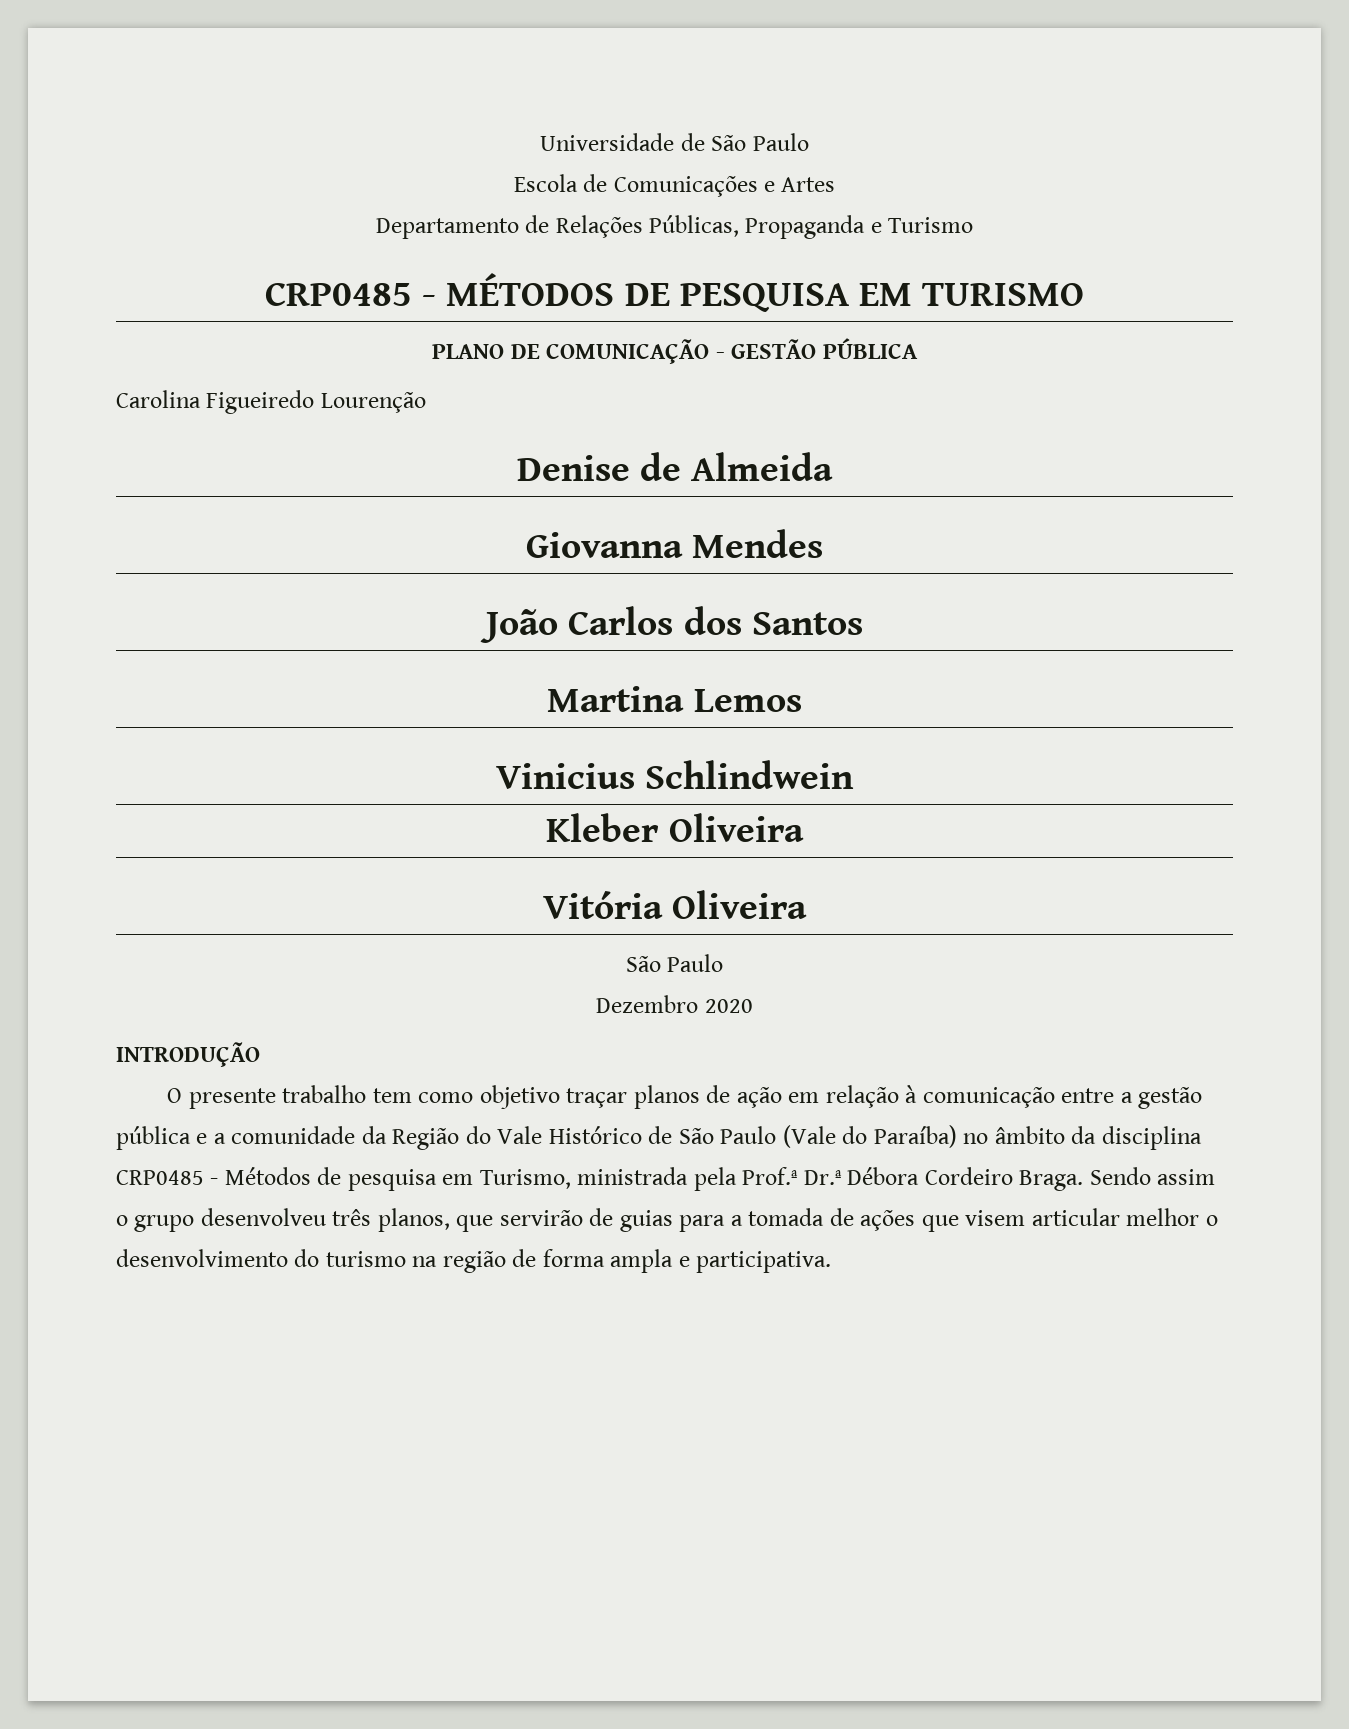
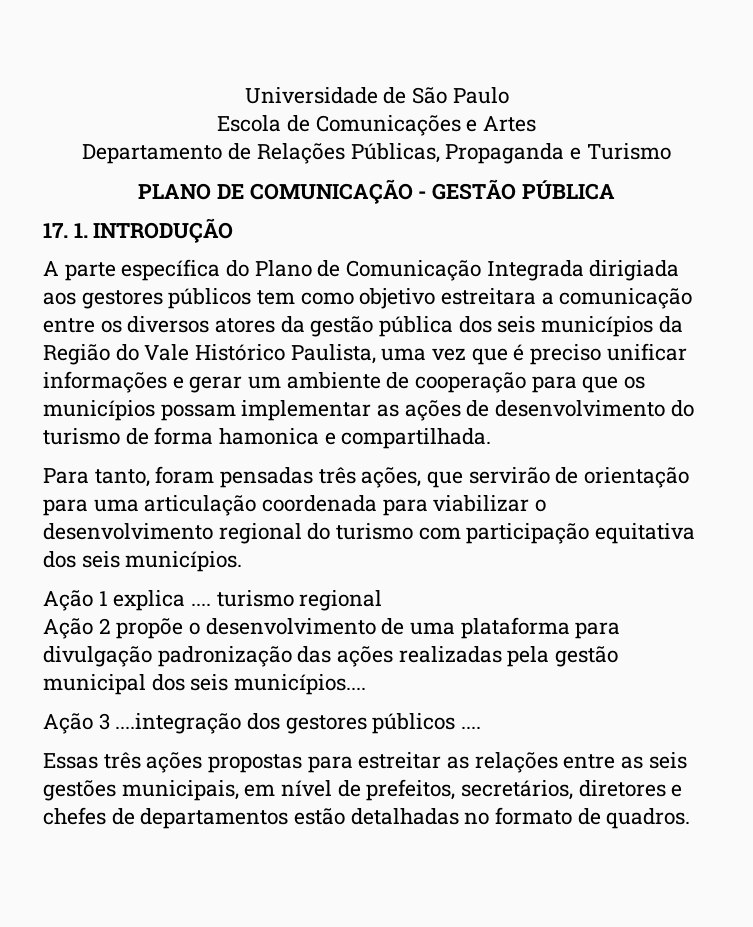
[264,273,1085,312] // CRP0485 - MÉTODOS DE PESQUISA EM TURISMO -> (671, 151) none
[116,390,426,414] [516,452,834,481] [525,529,824,558] [480,606,863,643] [547,686,802,712] [495,760,855,789] [546,813,804,842] [542,890,808,919] [625,954,724,972] [596,995,753,1013] [116,1042,260,1067] [167,1085,1203,1109] [116,1126,356,1150] Carolina Figueiredo Lourenção // Denise de Almeida // Giovanna Mendes // João Carlos dos Santos // Martina Lemos // Vinicius Schlindwein // Kleber Oliveira // Vitória Oliveira // São Paulo // Dezembro 2020 // INTRODUÇÃO // O presente trabalho tem como objetivo traçar planos de ação em relação à comunicação entre a gestão pública e a comunidade -> [43,218,234,243] [43,259,680,281] [43,288,693,309] [43,316,654,337] 17. 1. INTRODUÇÃO // A parte específica do Plano de Comunicação Integrada dirigiada aos gestores públicos tem como objetivo estreitara a comunicação entre os diversos atores da gestão pública dos seis municípios
[648,1125,1202,1150] [116,1167,1216,1191] [116,1208,1218,1232] [116,1249,832,1273] de São Paulo (Vale do Paraíba) no âmbito da disciplina CRP0485 - Métodos de pesquisa em Turismo, ministrada pela Prof.ª Dr.ª Débora Cordeiro Braga. Sendo assim o grupo desenvolveu três planos, que servirão de guias para a tomada de ações que visem articular melhor o desenvolvimento do turismo na região de forma ampla e participativa. -> [290,343,687,365] [43,371,646,393] [43,400,694,421] [43,427,492,449] [43,466,690,488] [43,495,547,516] [43,523,696,544] [43,551,243,572] [43,590,383,611] [43,617,621,639] [43,646,619,667] [43,674,367,695] [43,713,482,734] [43,752,687,773] [43,779,683,801] [43,807,691,829] Paulista, uma vez que é preciso unificar informações e gerar um ambiente de cooperação para que os municípios possam implementar as ações de desenvolvimento do turismo de forma hamonica e compartilhada. // Para tanto, foram pensadas três ações, que servirão de orientação para uma articulação coordenada para viabilizar o desenvolvimento regional do turismo com participação equitativa dos seis municípios. // Ação 1 explica .... turismo regional // Ação 2 propõe o desenvolvimento de uma plataforma para divulgação padronização das ações realizadas pela gestão municipal dos seis municípios.... // Ação 3 ....integração dos gestores públicos .... // Essas três ações propostas para estreitar as relações entre as seis gestões municipais, em nível de prefeitos, secretários, diretores e chefes de departamentos estão detalhadas no formato de quadros.

